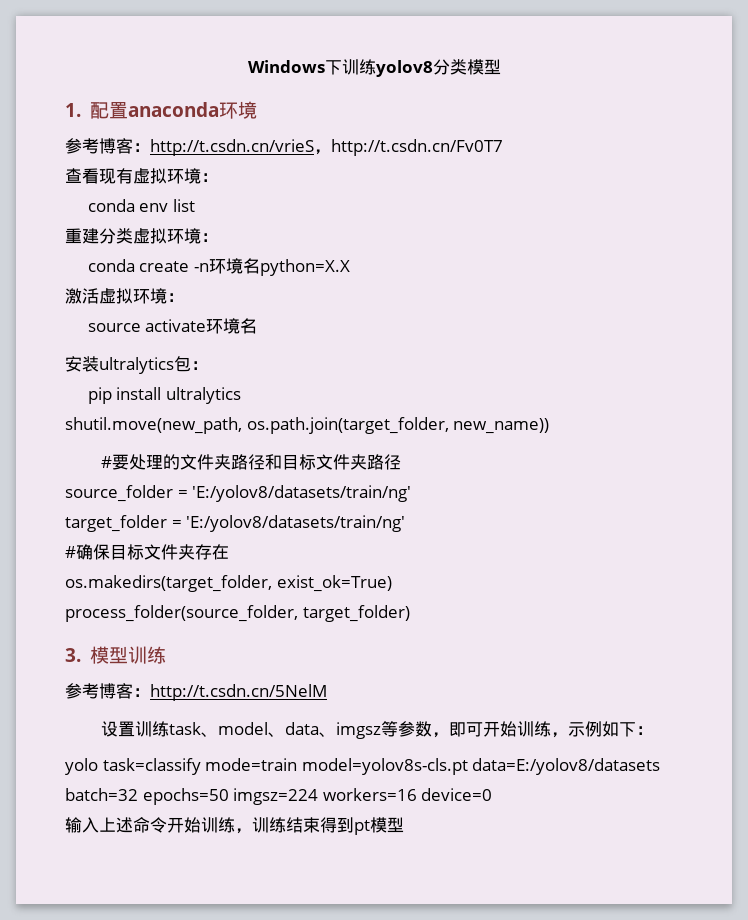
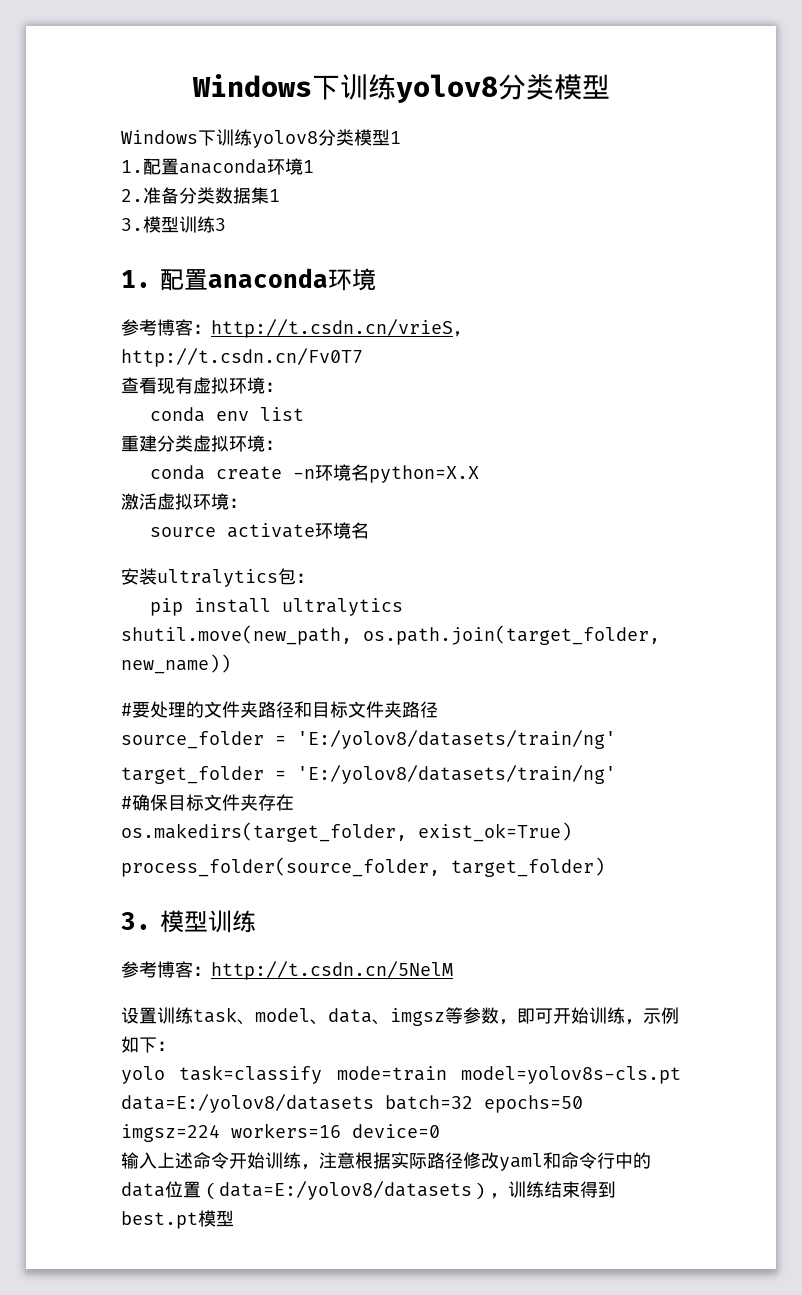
[247,59,501,77] Windows下训练yolov8分类模型 -> [191,74,610,103] [121,129,401,148] [121,158,314,175] [121,187,280,204] [121,216,226,233] Windows下训练yolov8分类模型 // Windows下训练yolov8分类模型1 // 1.配置anaconda环境1 // 2.准备分类数据集1 // 3.模型训练3
(252, 831) none -> [319,1152,651,1171] [121,1181,508,1200] 注意根据实际路径修改yaml和命令行中的data位置（data=E:/yolov8/datasets），
[354,820,370,835] pt -> [121,1211,198,1229] best.pt

